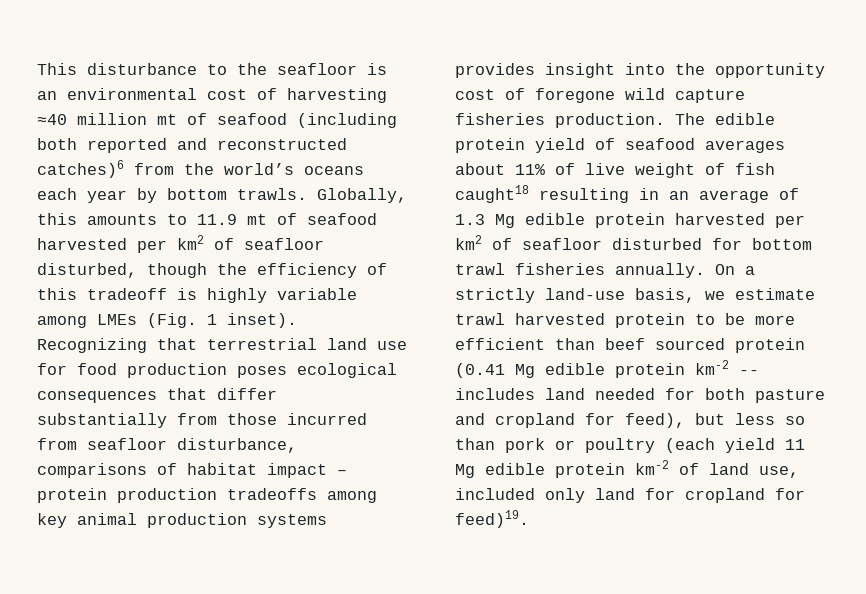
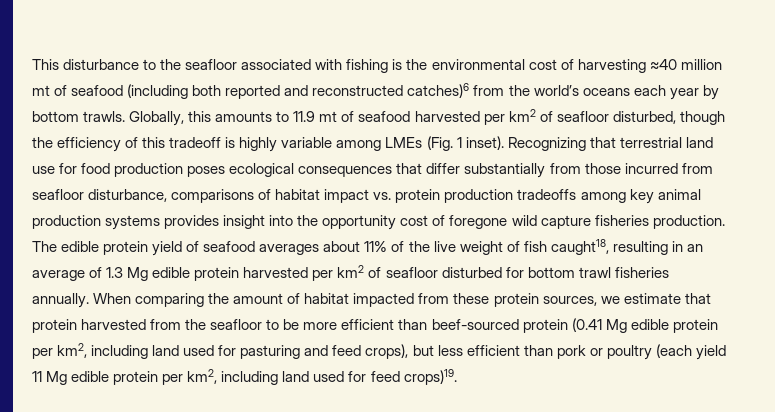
[367,63,387,75] [37,91,57,100] is an -> [241,59,428,73] associated with fishing is the
[337,470,347,475] – -> [373,192,392,200] vs.
(575, 169) none -> [408,241,430,252] the
[455,185,529,203] caught18 -> [550,239,609,255] caught18,
[715,264,755,275] [455,288,815,303] [455,313,685,328] On a strictly land-use basis, we estimate trawl harvested protein -> [93,293,711,307] [32,319,263,333] When comparing the amount of habitat impacted from these protein sources, we estimate that protein harvested from the seafloor
[605,338,725,350] beef sourced -> [431,319,519,330] beef-sourced
[695,360,759,375] [455,388,825,403] [455,413,685,428] km-2 -- includes land needed for both pasture and cropland for feed), -> [32,343,409,359] per km2, including land used for pasturing and feed crops),
[785,416,805,425] so -> [466,345,520,356] efficient
[635,460,799,478] [455,488,805,503] [455,510,529,528] km-2 of land use, included only land for cropland for feed)19. -> [162,369,457,385] per km2, including land used for feed crops)19.

